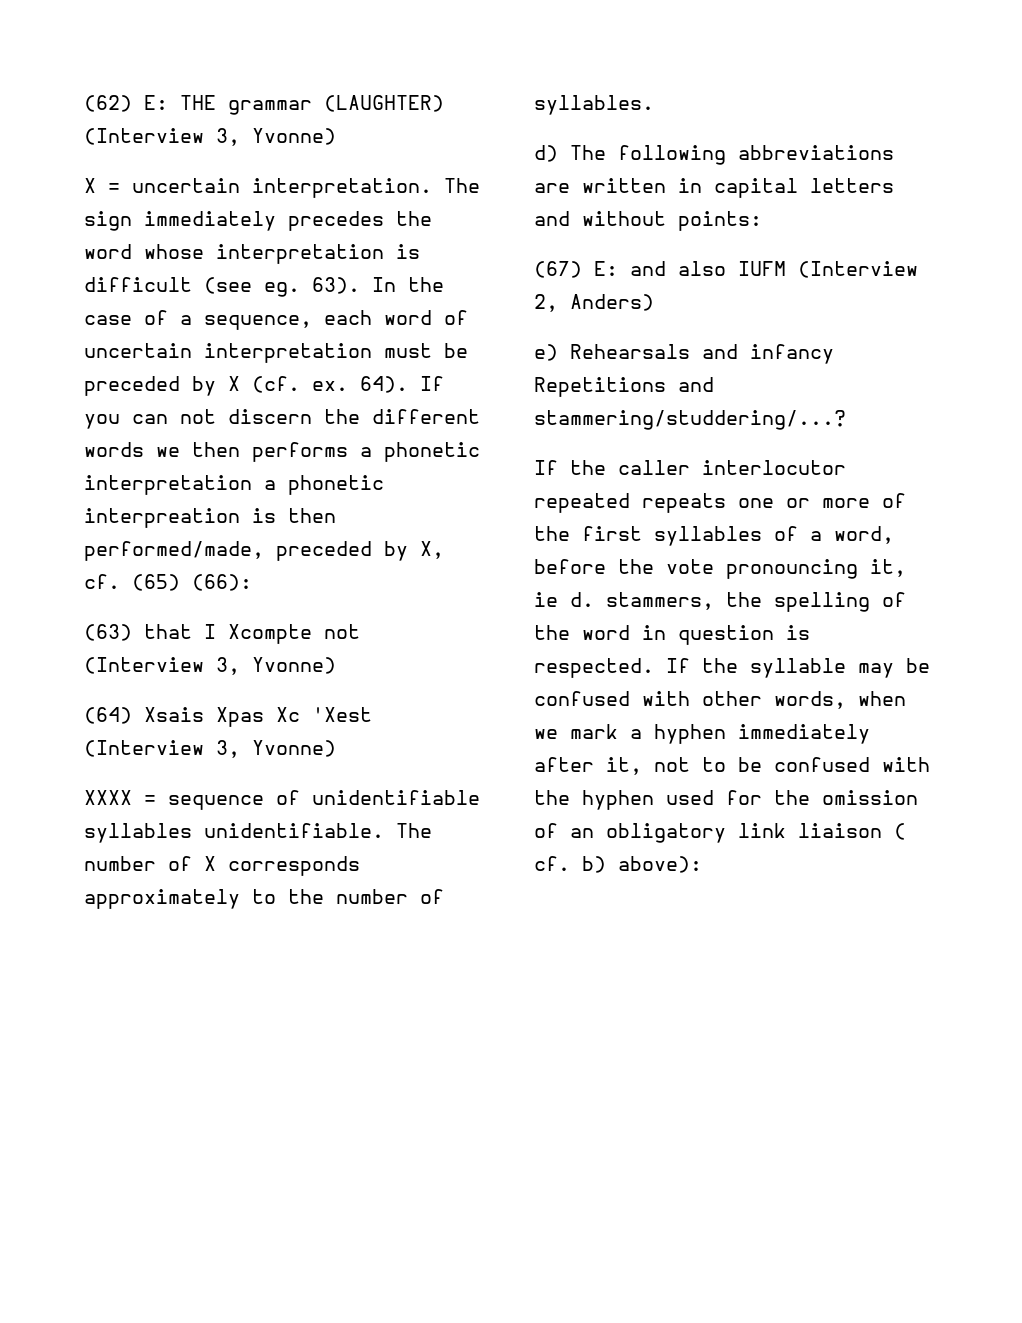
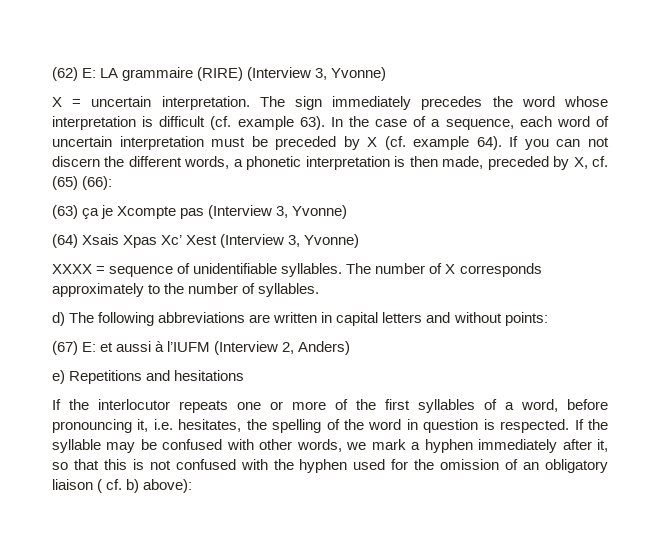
[180,95,444,115] THE grammar (LAUGHTER) -> [100,67,244,81] LA grammaire (RIRE)
[204,277,300,297] (see eg. -> [210,116,294,130] (cf. example
[312,381,348,391] ex. -> [413,136,470,150] example
[84,442,480,462] [84,475,384,495] [84,508,240,528] words we then performs a phonetic interpretation a phonetic interpreation -> [184,156,390,170] words, a phonetic interpretation
[84,541,264,561] performed/made, -> [442,156,484,169] made,
[144,624,360,644] that I Xcompte not -> [82,205,205,219] ça je Xcompte pas
[276,707,372,722] Xc 'Xest -> [161,235,218,245] Xc’ Xest
[84,823,384,843] syllables unidentifiable. -> [281,263,343,277] syllables.
[630,261,786,276] and also IUFM -> [100,341,211,352] et aussi à l’IUFM
[570,344,834,364] Rehearsals and infancy -> (65, 377) none
[534,410,846,430] [534,460,846,475] [534,493,630,513] stammering/studdering/...? // If the caller interlocutor repeated -> [174,370,245,381] [52,399,170,410] hesitations // If the interlocutor
[618,559,906,579] [534,592,714,610] the vote pronouncing it, ie d. stammers, -> [52,419,242,433] pronouncing it, i.e. hesitates,
[858,691,906,706] when -> (342, 445) none
[654,757,762,772] not to be -> [52,459,171,470] so that this is not
[738,823,786,838] link -> (608, 466) none

